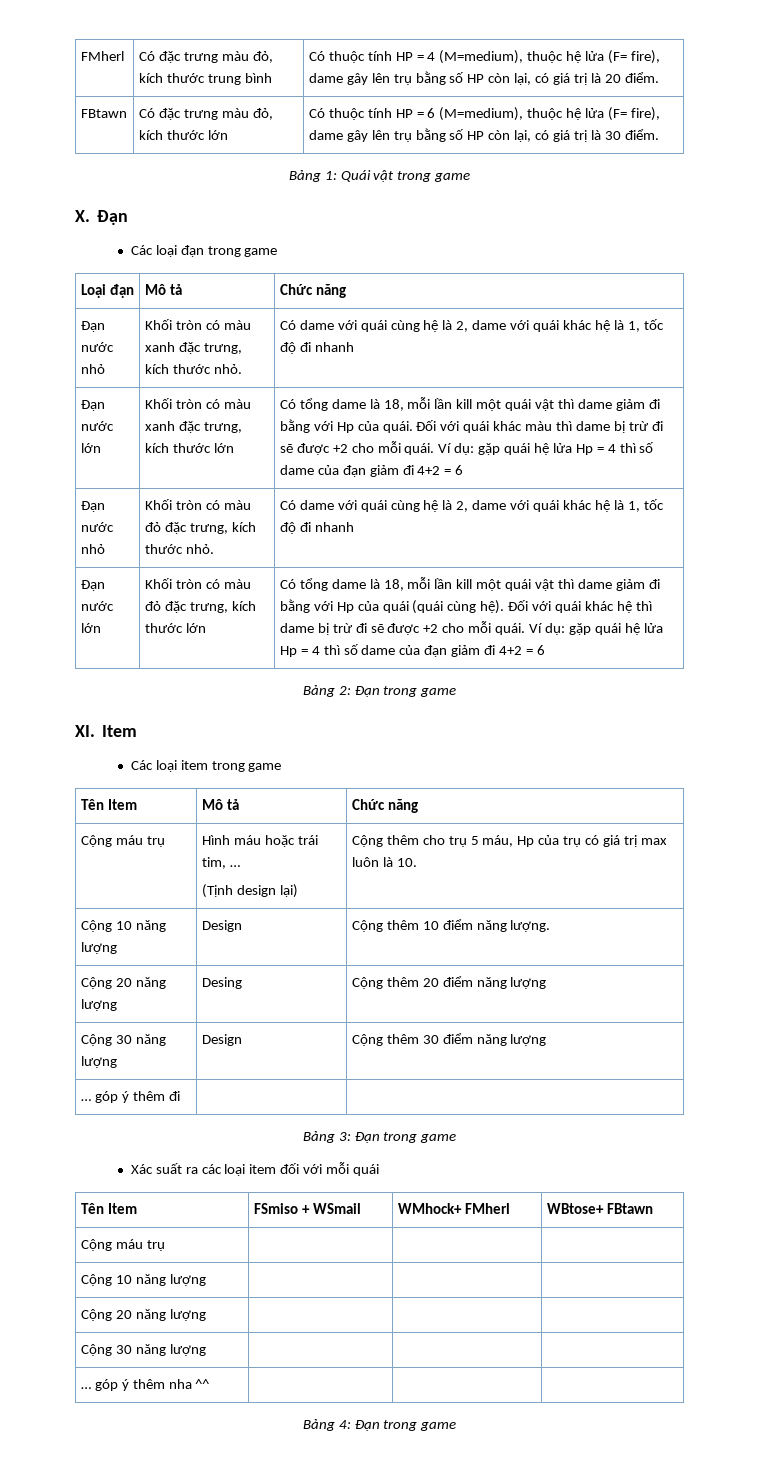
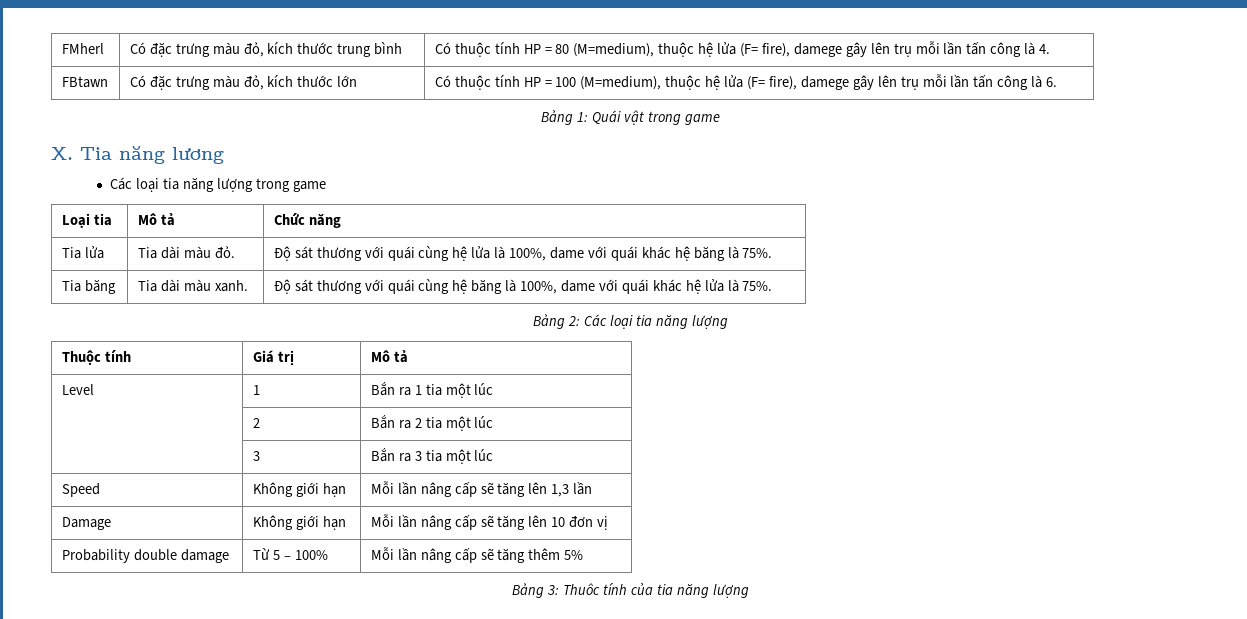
[427,50,660,64] [308,71,659,85] 4 (M=medium), thuộc hệ lửa (F= fire), dame gây lên trụ bằng số HP còn lại, có giá trị là 20 điểm. -> [555,41,1051,57] 80 (M=medium), thuộc hệ lửa (F= fire), damege gây lên trụ mỗi lần tấn công là 4.
[427,107,660,121] [308,128,659,142] 6 (M=medium), thuộc hệ lửa (F= fire), dame gây lên trụ bằng số HP còn lại, có giá trị là 30 điểm. -> [555,74,1058,90] 100 (M=medium), thuộc hệ lửa (F= fire), damege gây lên trụ mỗi lần tấn công là 6.
[97,210,129,225] [130,245,204,257] Đạn // Các loại đạn -> [80,146,225,164] [110,177,253,192] Tia năng lương // Các loại tia năng lượng
[109,284,134,298] [144,284,182,295] [279,284,346,298] [80,321,105,332] [80,342,114,352] [80,364,105,374] [144,319,251,330] [144,342,242,354] [144,364,242,374] [279,319,664,332] [279,342,354,354] [80,400,105,411] [80,421,114,431] [80,443,101,453] [144,398,251,409] [144,421,242,433] [144,443,234,453] [279,397,660,411] [279,419,663,433] [279,441,655,455] [279,465,464,477] [80,501,105,512] [80,522,114,532] [80,544,105,554] [144,499,251,510] [144,522,256,534] [144,544,214,554] [279,499,664,512] [279,522,354,534] [80,580,105,591] [80,601,114,611] [80,623,101,633] [144,578,251,589] [144,601,256,613] [144,623,206,633] [279,577,660,591] [279,599,652,614] [279,621,663,635] [279,644,545,657] [302,685,457,697] [75,725,138,737] [130,760,282,772] [80,799,137,810] [201,799,239,810] [351,799,418,813] [80,835,165,847] [201,835,318,847] [201,857,240,869] [201,884,298,898] [351,835,667,847] [351,857,417,867] [80,920,166,932] [80,942,117,954] [201,920,242,932] [351,919,551,932] [80,977,166,989] [80,999,117,1011] [201,977,242,989] [351,976,547,989] [80,1034,166,1046] [80,1056,117,1068] [201,1034,242,1046] [351,1033,547,1046] [80,1091,180,1103] [302,1131,457,1143] [130,1162,380,1176] [80,1203,137,1214] [253,1203,361,1214] [397,1203,510,1214] [546,1203,653,1214] [80,1239,165,1251] [80,1274,206,1286] [80,1309,206,1321] [80,1344,206,1356] [80,1379,210,1391] [302,1419,457,1431] đạn | Mô tả | Chức năng // Đạn nước nhỏ | Khối tròn có màu xanh đặc trưng, kích thước nhỏ. | Có dame với quái cùng hệ là 2, dame với quái khác hệ là 1, tốc độ đi nhanh // Đạn nước lớn | Khối tròn có màu xanh đặc trưng, kích thước lớn | Có tổng dame là 18, mỗi lần kill một quái vật thì dame giảm đi bằng với Hp của quái. Đối với quái khác màu thì dame bị trừ đi sẽ được +2 cho mỗi quái. Ví dụ: gặp quái hệ lửa Hp = 4 thì số dame của đạn giảm đi 4+2 = 6 // Đạn nước nhỏ | Khối tròn có màu đỏ đặc trưng, kích thước nhỏ. | Có dame với quái cùng hệ là 2, dame với quái khác hệ là 1, tốc độ đi nhanh // Đạn nước lớn | Khối tròn có màu đỏ đặc trưng, kích thước lớn | Có tổng dame là 18, mỗi lần kill một quái vật thì dame giảm đi bằng với Hp của quái (quái cùng hệ). Đối với quái khác hệ thì dame bị trừ đi sẽ được +2 cho mỗi quái. Ví dụ: gặp quái hệ lửa Hp = 4 thì số dame của đạn giảm đi 4+2 = 6 // Bảng 2: Đạn trong game // XI. Item // Các loại item trong game // Tên Item | Mô tả | Chức năng // Cộng máu trụ | Hình máu hoặc trái tim, … // (Tịnh design lại) | Cộng thêm cho trụ 5 máu, Hp của trụ có giá trị max luôn là 10. // Cộng 10 năng lượng | Design | Cộng thêm 10 điểm năng lượng. // Cộng 20 năng lượng | Desing | Cộng thêm 20 điểm năng lượng // Cộng 30 năng lượng | Design | Cộng thêm 30 điểm năng lượng // … góp ý thêm đi | | // Bảng 3: Đạn trong game // Xác suất ra các loại item đối với mỗi quái // Tên Item | FSmiso + WSmail | WMhock+ FMherl | WBtose+ FBtawn // Cộng máu trụ | | | // Cộng 10 năng lượng | | | // Cộng 20 năng lượng | | | // Cộng 30 năng lượng | | | // … góp ý thêm nha ^^ | | | // Bảng 4: Đạn trong game -> [93,213,112,226] [137,213,175,226] [273,213,341,228] [61,246,104,259] [137,246,235,259] [273,246,773,261] [61,279,116,294] [137,279,248,292] [273,279,773,294] [533,314,728,329] [61,350,131,365] [252,350,294,366] [370,350,408,363] [61,384,94,395] [252,385,260,395] [370,382,494,398] [252,418,260,428] [370,415,494,431] [252,451,260,461] [370,448,494,464] [61,483,100,497] [252,482,346,497] [370,481,593,497] [61,517,111,530] [252,515,346,530] [370,514,609,530] [61,549,229,563] [252,548,328,560] [370,547,584,563] [512,583,749,598] tia | Mô tả | Chức năng // Tia lửa | Tia dài màu đỏ. | Độ sát thương với quái cùng hệ lửa là 100%, dame với quái khác hệ băng là 75%. // Tia băng | Tia dài màu xanh. | Độ sát thương với quái cùng hệ băng là 100%, dame với quái khác hệ lửa là 75%. // Bảng 2: Các loại tia năng lượng // Thuộc tính | Giá trị | Mô tả // Level | 1 | Bắn ra 1 tia một lúc // | 2 | Bắn ra 2 tia một lúc // | 3 | Bắn ra 3 tia một lúc // Speed | Không giới hạn | Mỗi lần nâng cấp sẽ tăng lên 1,3 lần // Damage | Không giới hạn | Mỗi lần nâng cấp sẽ tăng lên 10 đơn vị // Probability double damage | Từ 5 – 100% | Mỗi lần nâng cấp sẽ tăng thêm 5% // Bảng 3: Thuôc tính của tia năng lượng

